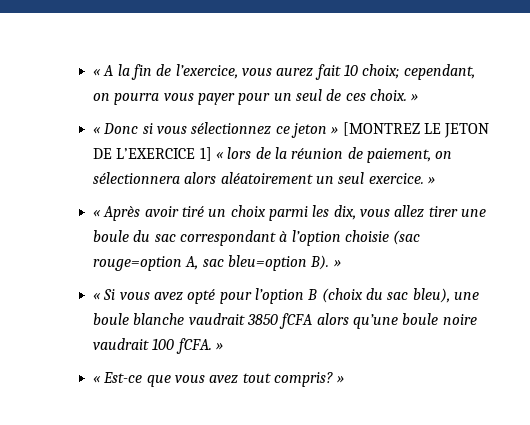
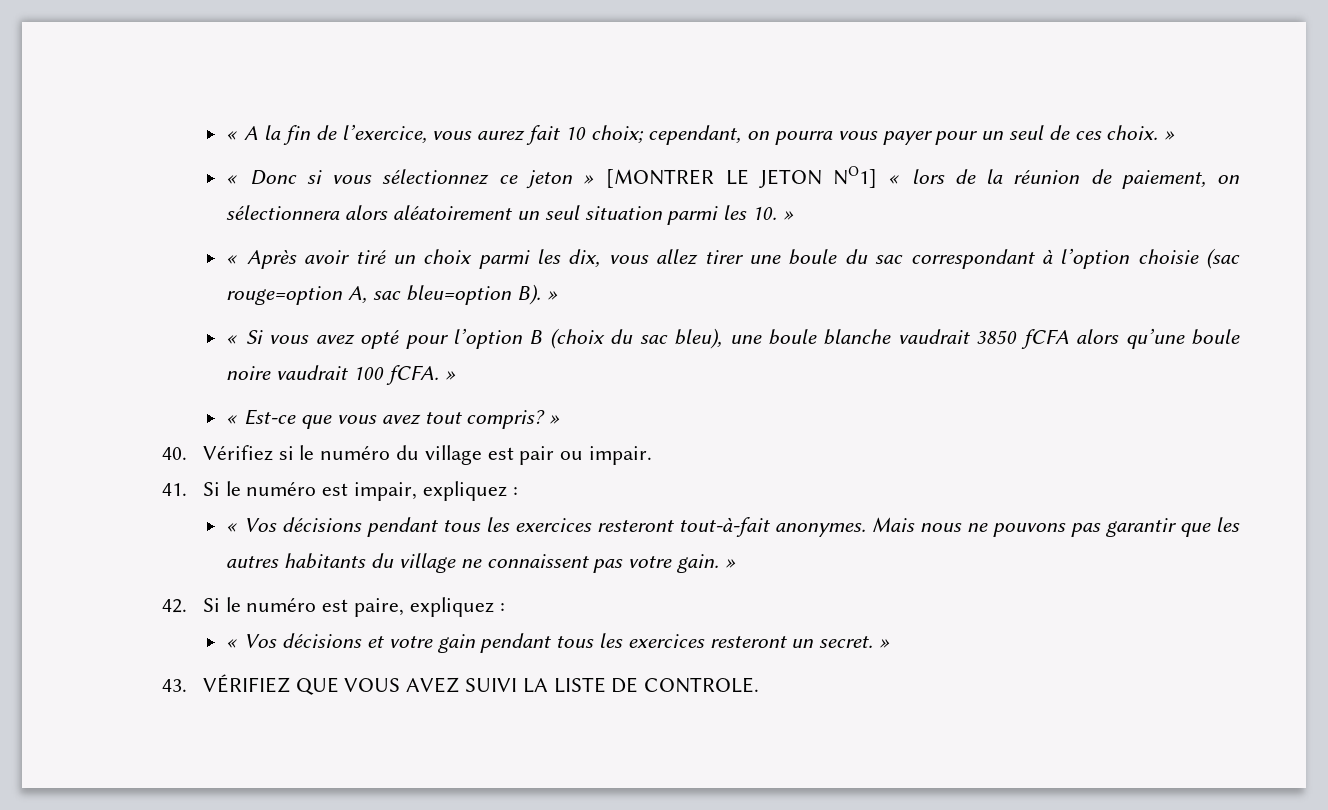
[342,122,420,136] [MONTREZ -> [606,169,715,188] [MONTRER
[93,147,212,161] DE L’EXERCICE 1] -> [833,166,878,188] NO1]
[368,173,424,184] exercice. -> [584,205,777,225] situation parmi les 10.
(345, 379) none -> [161,445,653,465] [161,481,518,501] [226,517,1240,537] [226,553,737,573] [161,597,505,617] [226,633,891,653] [161,674,760,695] // 40. Vérifiez si le numéro du village est pair ou impair. // 41. Si le numéro est impair, expliquez : // « Vos décisions pendant tous les exercices resteront tout-à-fait anonymes. Mais nous ne pouvons pas garantir que les autres habitants du village ne connaissent pas votre gain. » // 42. Si le numéro est paire, expliquez : // « Vos décisions et votre gain pendant tous les exercices resteront un secret. » // 43. VÉRIFIEZ QUE VOUS AVEZ SUIVI LA LISTE DE CONTROLE.

